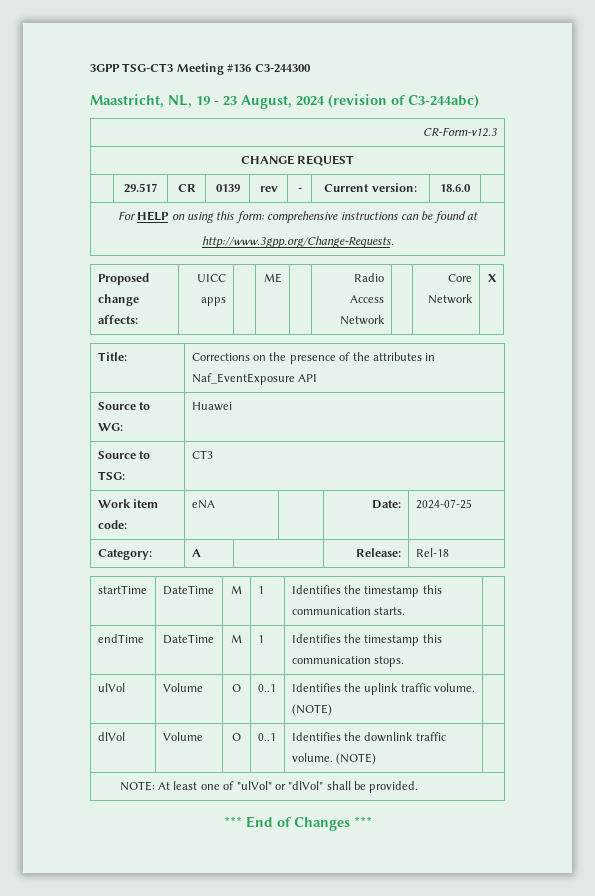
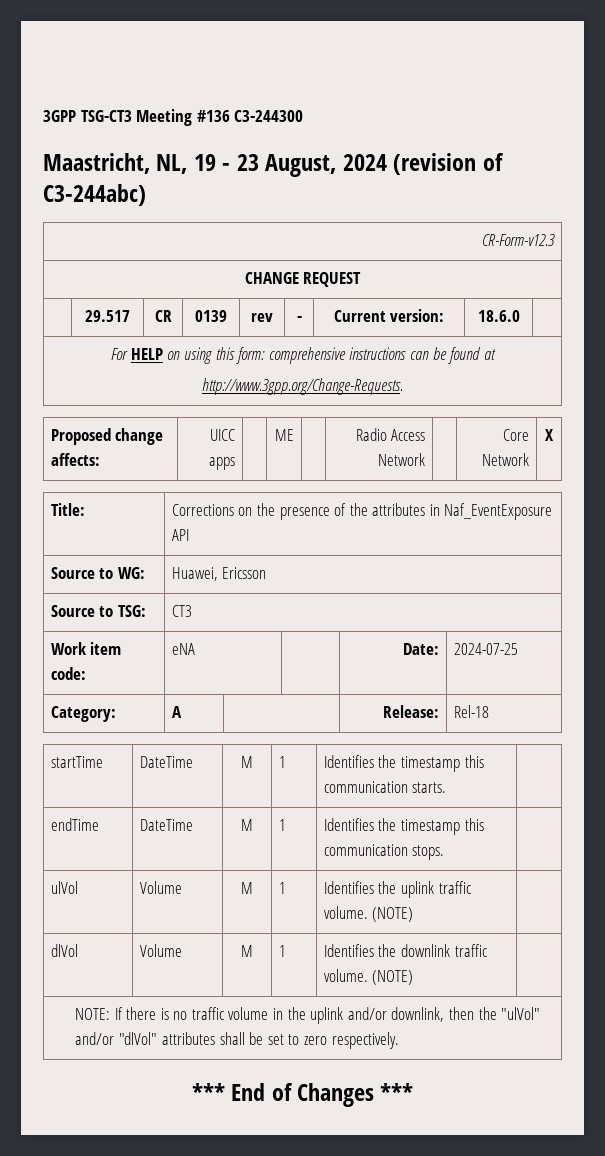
[191,402,232,411] Huawei -> [171,567,267,581] Huawei, Ericsson
[232,684,241,692] [257,684,276,692] O | 0..1 -> [241,882,253,894] [278,882,286,894] M | 1
[232,733,241,741] [257,733,276,741] O | 0..1 -> [241,945,253,957] [278,945,286,957] M | 1
[157,781,419,793] At least one of "ulVol" or "dlVol" shall be provided. -> [114,1007,541,1024] [74,1032,399,1049] If there is no traffic volume in the uplink and/or downlink, then the "ulVol" and/or "dlVol" attributes shall be set to zero respectively.

